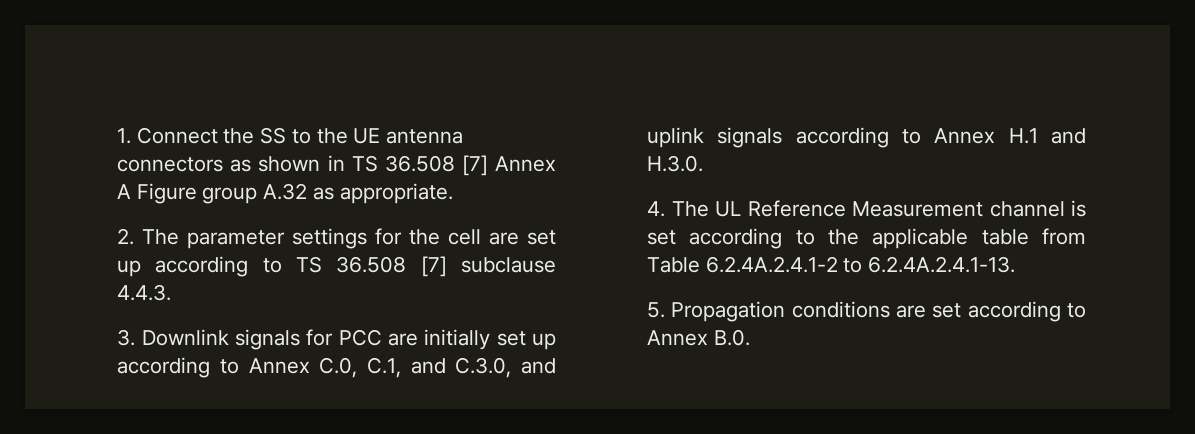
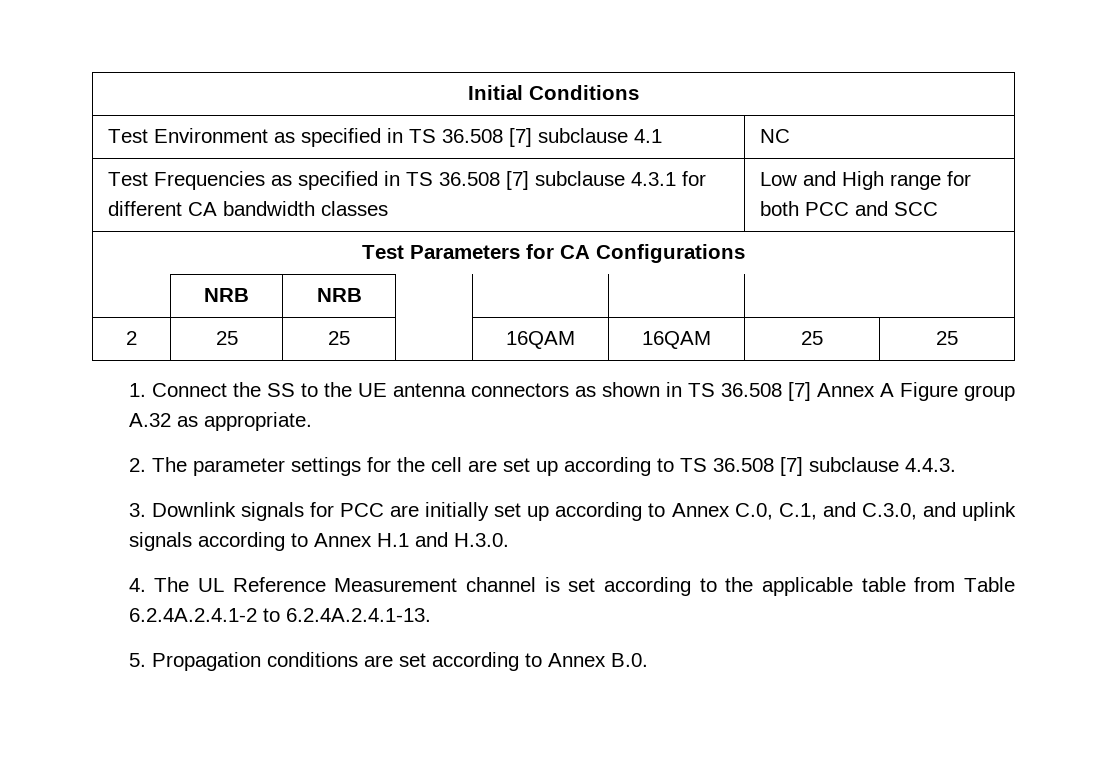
(117, 136) none -> [468,85,639,100] [107,128,662,147] [759,129,790,143] [107,171,706,190] [107,201,388,216] [759,171,971,190] [759,201,938,216] [362,244,745,263] [204,288,249,302] [316,288,362,302] [126,331,137,345] [215,331,238,345] [328,331,350,345] [506,331,575,349] [642,331,711,349] [801,331,823,345] [936,331,958,345] Initial Conditions // Test Environment as specified in TS 36.508 [7] subclause 4.1 | NC // Test Frequencies as specified in TS 36.508 [7] subclause 4.3.1 for different CA bandwidth classes | Low and High range for both PCC and SCC // Test Parameters for CA Configurations // | NRB | NRB | | | | // 2 | 25 | 25 | | 16QAM | 16QAM | 25 | 25 //

